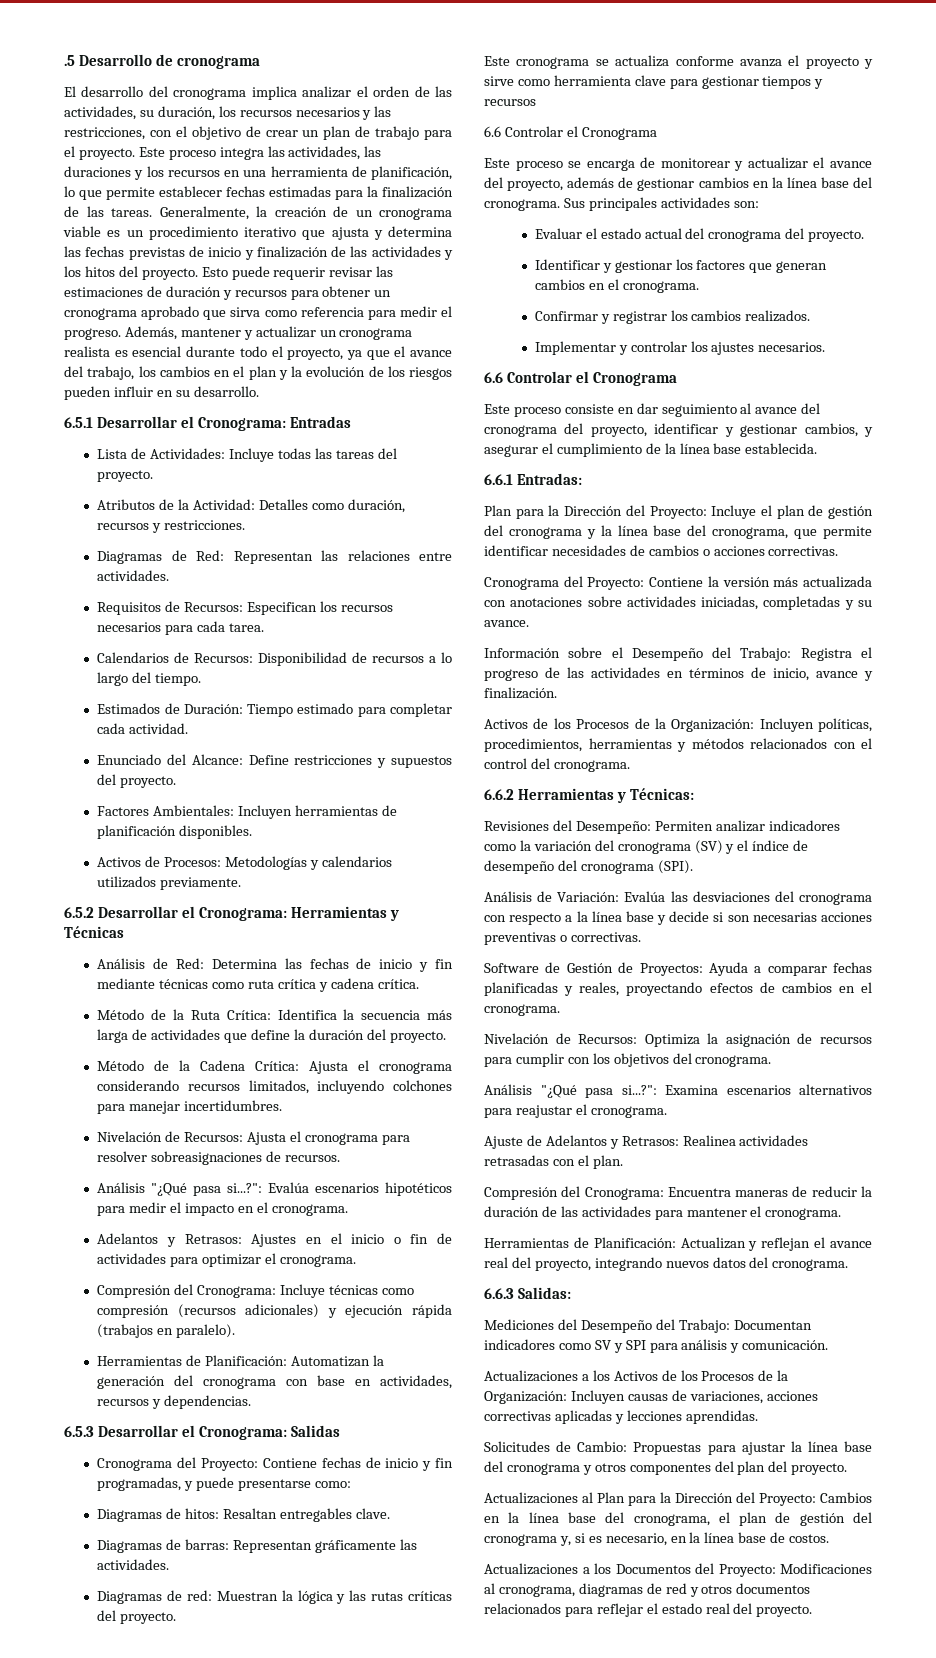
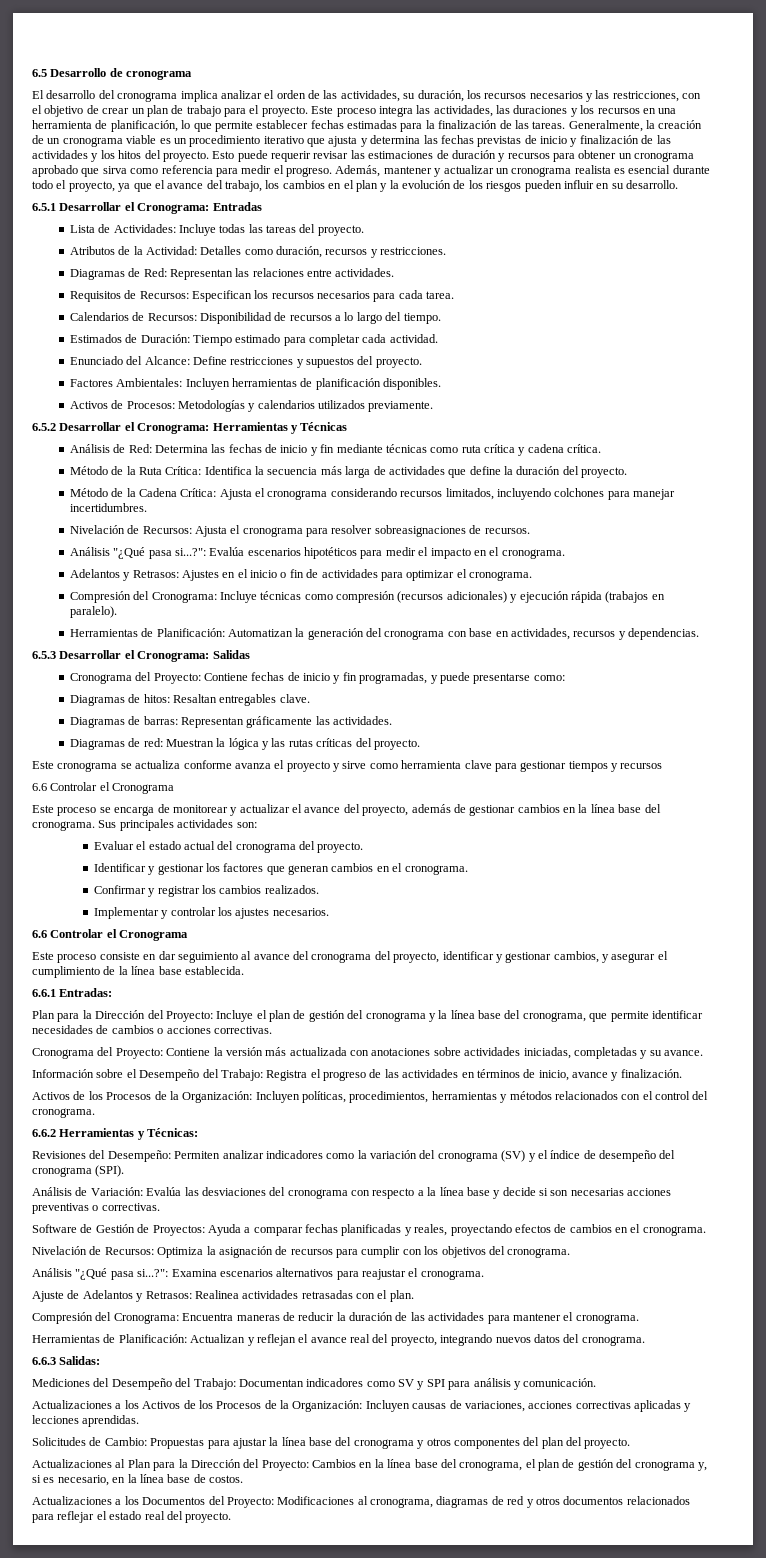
[64,55,75,66] .5 -> [32,69,47,77] 6.5

